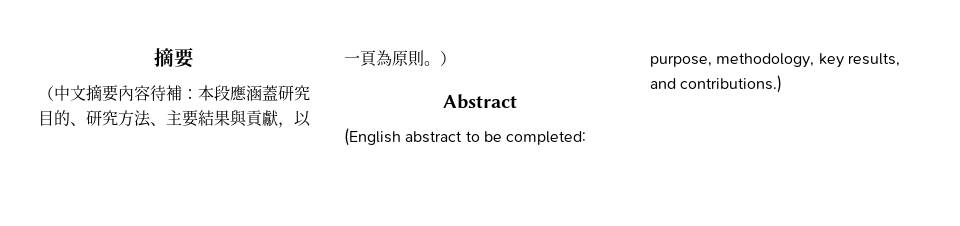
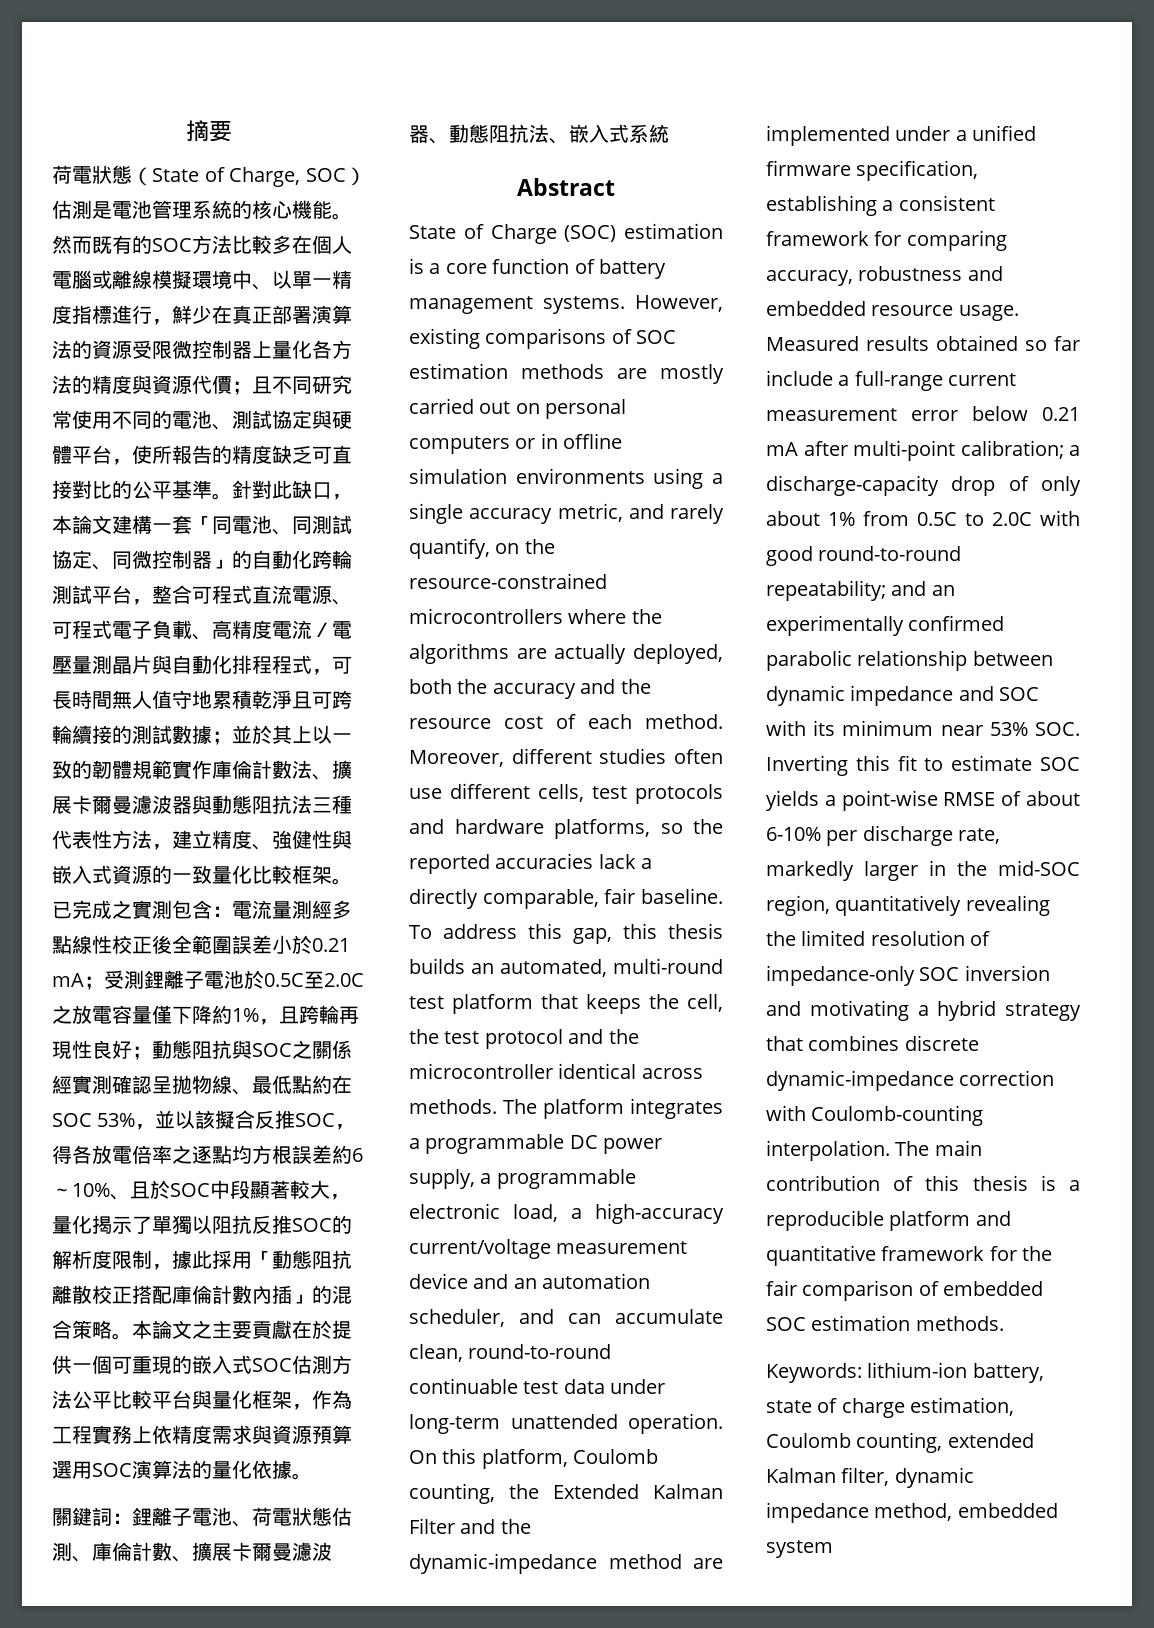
[38,84,310,102] [38,110,311,128] [344,50,456,67] [443,94,517,109] [344,128,587,146] [650,53,900,68] [650,75,783,93] （中文摘要內容待補：本段應涵蓋研究目的、研究方法、主要結果與貢獻，以一頁為原則。） // Abstract // (English abstract to be completed: purpose, methodology, key results, and contributions.) -> [52,165,366,187] [52,200,352,220] [52,235,352,254] [52,270,352,290] [52,305,352,325] [52,340,352,359] [52,375,352,395] [52,410,352,430] [52,445,352,465] [52,480,352,500] [52,515,352,535] [52,550,352,570] [52,585,352,605] [52,620,352,640] [52,655,352,675] [52,690,352,709] [52,725,352,745] [52,760,352,780] [52,795,352,814] [52,830,352,850] [52,865,352,885] [52,900,352,919] [52,935,350,954] [52,970,364,990] [52,1005,359,1025] [52,1040,352,1060] [52,1075,352,1095] [52,1110,356,1130] [52,1145,363,1164] [52,1180,350,1200] [52,1215,352,1234] [52,1250,352,1270] [52,1285,352,1304] [52,1320,352,1340] [52,1355,352,1374] [52,1390,352,1410] [52,1425,352,1444] [52,1460,312,1480] [52,1507,352,1527] [52,1542,332,1562] [409,124,669,144] [517,178,615,196] [409,223,723,244] [409,258,666,279] [409,295,723,314] [409,328,677,349] [409,363,724,384] [409,398,627,419] [409,433,623,454] [409,468,723,489] [409,503,724,524] [409,538,555,559] [409,573,607,589] [409,608,662,624] [409,643,723,664] [409,679,651,699] [409,714,723,729] [409,748,723,767] [409,783,723,804] [409,819,723,839] [409,853,653,874] [409,888,723,909] [409,923,723,944] [409,958,723,977] [409,994,723,1014] [409,1029,639,1049] [409,1063,703,1079] [409,1098,723,1119] [409,1134,663,1154] [409,1169,636,1189] [409,1203,724,1224] [409,1239,688,1259] [409,1273,651,1289] [409,1309,723,1327] [409,1344,612,1362] [409,1378,666,1394] [409,1413,723,1434] [409,1448,659,1469] [409,1483,723,1504] [409,1518,531,1534] [409,1553,723,1574] [766,125,1037,146] [766,160,979,181] [766,195,995,216] [766,230,1007,251] [766,266,1003,286] [766,301,1019,321] [766,335,1080,351] [766,370,1017,391] [766,406,1080,421] [766,440,1080,461] [766,475,1081,496] [766,510,1080,526] [766,546,962,566] [766,580,955,601] [766,615,1005,636] [766,650,1053,671] [766,685,1040,706] [766,720,1080,736] [766,755,1080,776] [766,790,1080,811] [766,825,1001,846] [766,860,1080,881] [766,895,1050,916] [766,930,991,946] [766,965,1050,986] [766,1000,1081,1021] [766,1035,979,1051] [766,1070,1055,1091] [766,1105,984,1126] [766,1140,982,1161] [766,1175,1080,1191] [766,1210,1011,1231] [766,1245,1053,1266] [766,1280,1044,1301] [766,1315,1004,1331] [766,1362,1044,1383] [766,1397,1015,1418] [766,1432,1034,1453] [766,1467,974,1488] [766,1502,1058,1523] [766,1540,833,1558] 荷電狀態（State of Charge, SOC）估測是電池管理系統的核心機能。然而既有的SOC方法比較多在個人電腦或離線模擬環境中、以單一精度指標進行，鮮少在真正部署演算法的資源受限微控制器上量化各方法的精度與資源代價；且不同研究常使用不同的電池、測試協定與硬體平台，使所報告的精度缺乏可直接對比的公平基準。針對此缺口，本論文建構一套「同電池、同測試協定、同微控制器」的自動化跨輪測試平台，整合可程式直流電源、可程式電子負載、高精度電流／電壓量測晶片與自動化排程程式，可長時間無人值守地累積乾淨且可跨輪續接的測試數據；並於其上以一致的韌體規範實作庫倫計數法、擴展卡爾曼濾波器與動態阻抗法三種代表性方法，建立精度、強健性與嵌入式資源的一致量化比較框架。已完成之實測包含：電流量測經多點線性校正後全範圍誤差小於0.21 mA；受測鋰離子電池於0.5C至2.0C之放電容量僅下降約1%，且跨輪再現性良好；動態阻抗與SOC之關係經實測確認呈拋物線、最低點約在SOC 53%，並以該擬合反推SOC，得各放電倍率之逐點均方根誤差約6～10%、且於SOC中段顯著較大，量化揭示了單獨以阻抗反推SOC的解析度限制，據此採用「動態阻抗離散校正搭配庫倫計數內插」的混合策略。本論文之主要貢獻在於提供一個可重現的嵌入式SOC估測方法公平比較平台與量化框架，作為工程實務上依精度需求與資源預算選用SOC演算法的量化依據。 // 關鍵詞：鋰離子電池、荷電狀態估測、庫倫計數、擴展卡爾曼濾波器、動態阻抗法、嵌入式系統 // Abstract // State of Charge (SOC) estimation is a core function of battery management systems. However, existing comparisons of SOC estimation methods are mostly carried out on personal computers or in offline simulation environments using a single accuracy metric, and rarely quantify, on the resource-constrained microcontrollers where the algorithms are actually deployed, both the accuracy and the resource cost of each method. Moreover, different studies often use different cells, test protocols and hardware platforms, so the reported accuracies lack a directly comparable, fair baseline. To address this gap, this thesis builds an automated, multi-round test platform that keeps the cell, the test protocol and the microcontroller identical across methods. The platform integrates a programmable DC power supply, a programmable electronic load, a high-accuracy current/voltage measurement device and an automation scheduler, and can accumulate clean, round-to-round continuable test data under long-term unattended operation. On this platform, Coulomb counting, the Extended Kalman Filter and the dynamic-impedance method are implemented under a unified firmware specification, establishing a consistent framework for comparing accuracy, robustness and embedded resource usage. Measured results obtained so far include a full-range current measurement error below 0.21 mA after multi-point calibration; a discharge-capacity drop of only about 1% from 0.5C to 2.0C with good round-to-round repeatability; and an experimentally confirmed parabolic relationship between dynamic impedance and SOC with its minimum near 53% SOC. Inverting this fit to estimate SOC yields a point-wise RMSE of about 6-10% per discharge rate, markedly larger in the mid-SOC region, quantitatively revealing the limited resolution of impedance-only SOC inversion and motivating a hybrid strategy that combines discrete dynamic-impedance correction with Coulomb-counting interpolation. The main contribution of this thesis is a reproducible platform and quantitative framework for the fair comparison of embedded SOC estimation methods. // Keywords: lithium-ion battery, state of charge estimation, Coulomb counting, extended Kalman filter, dynamic impedance method, embedded system

